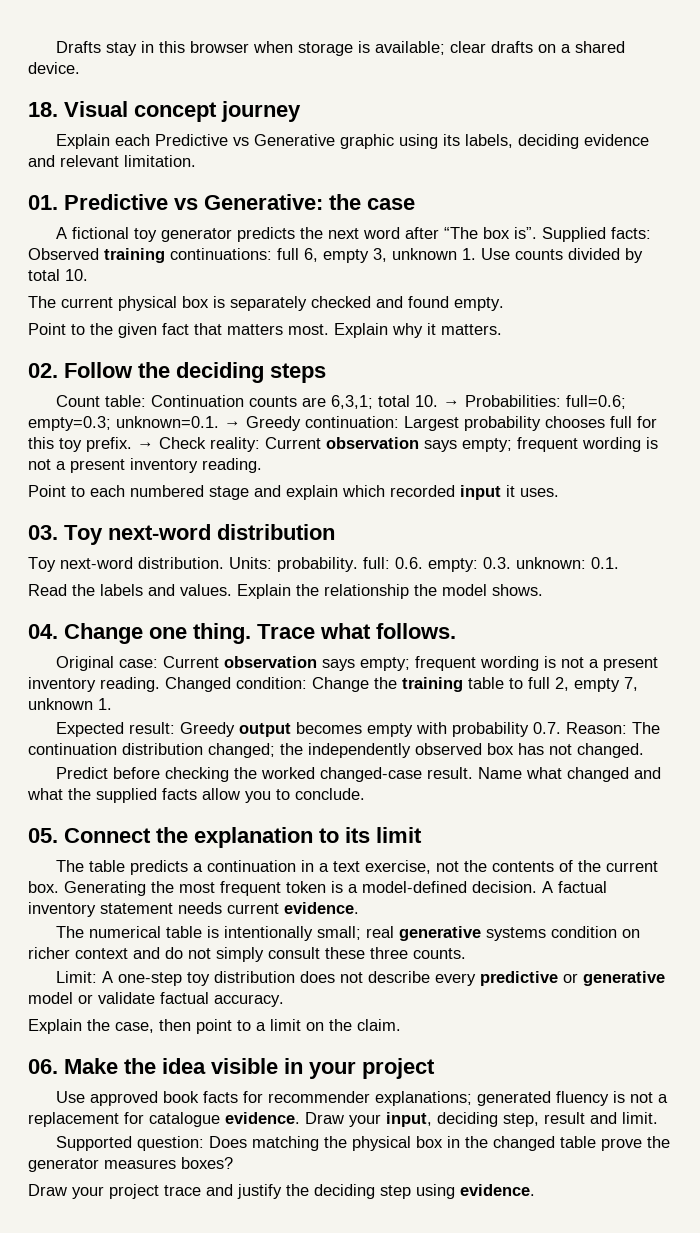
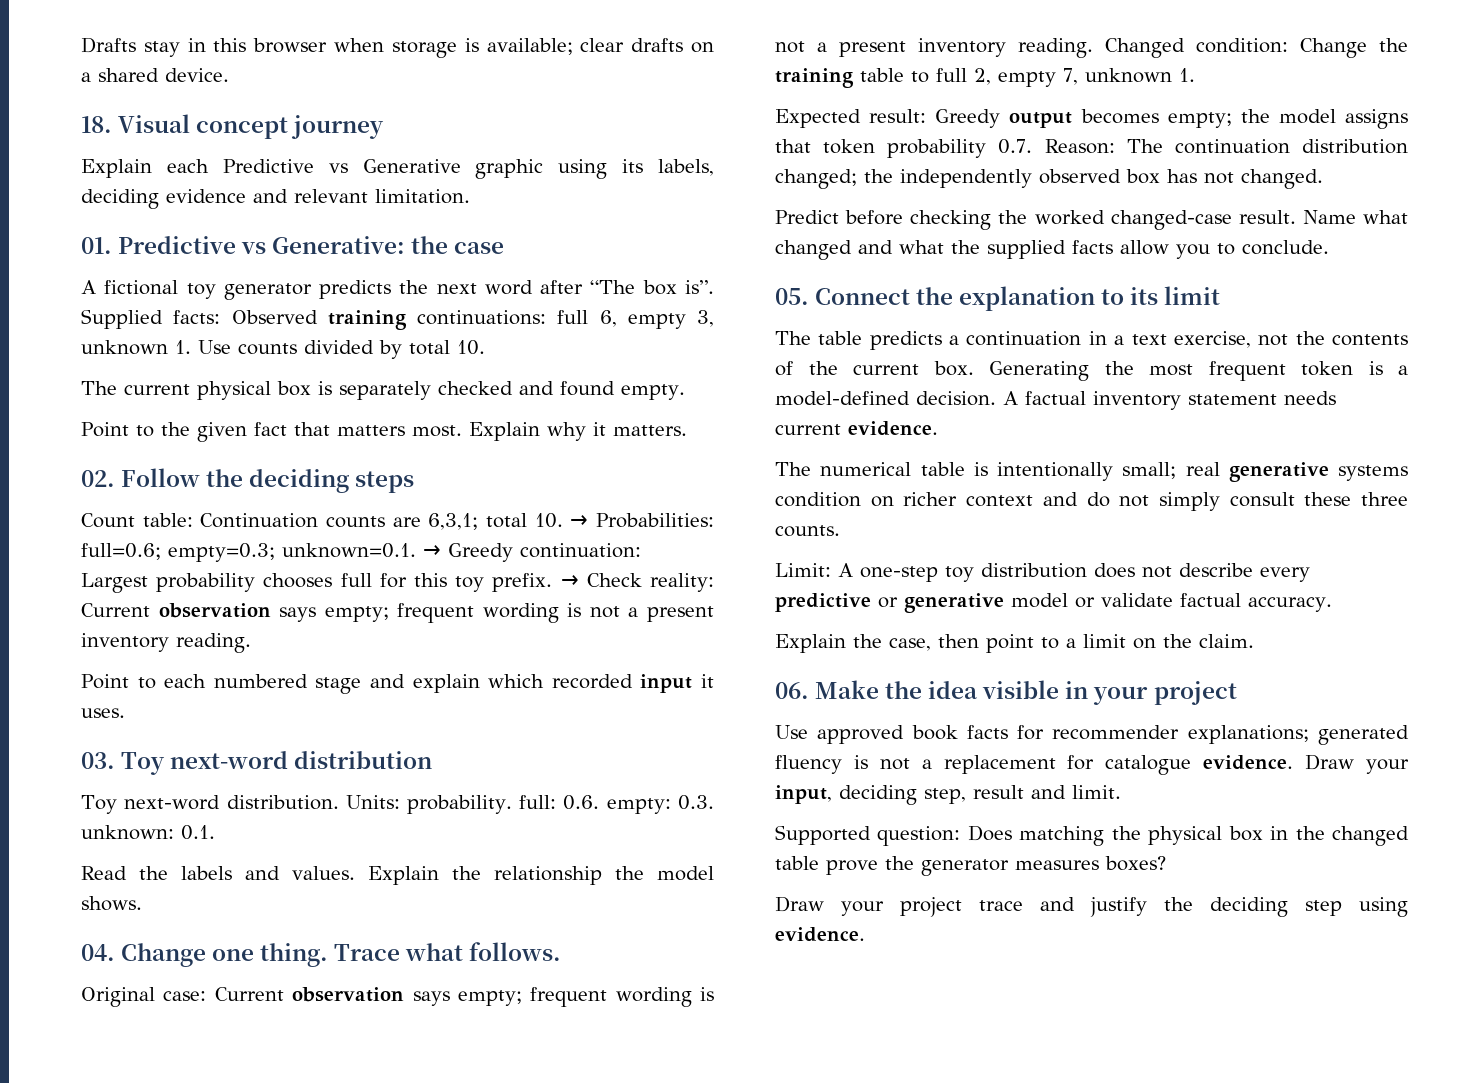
[367,722,448,737] empty with -> [1167,109,1408,129] [775,139,876,154] empty; the model assigns that token

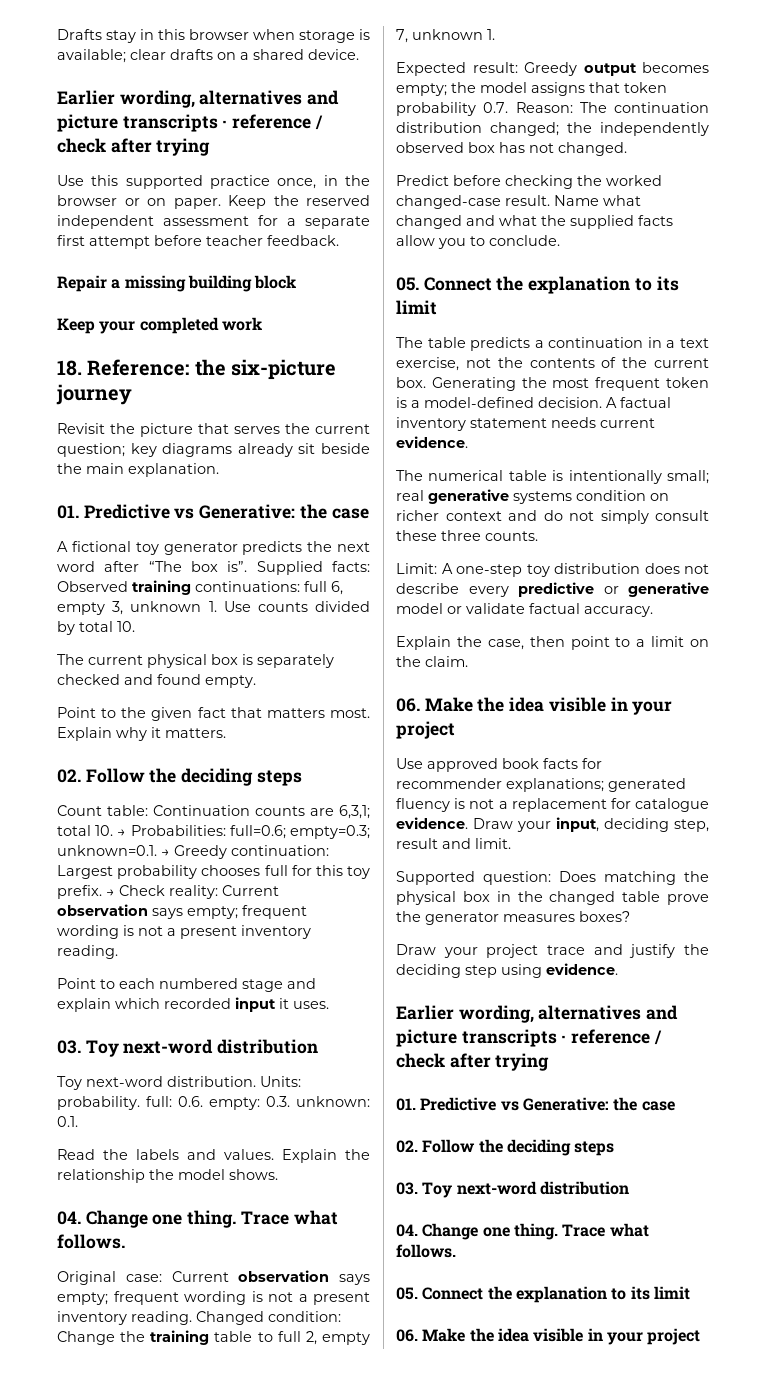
[81,114,385,139] [81,159,714,179] [81,189,470,209] 18. Visual concept journey // Explain each Predictive vs Generative graphic using its labels, deciding evidence and relevant limitation. -> [57,90,340,108] [57,114,323,132] [57,138,211,156] [57,175,370,189] [57,195,370,209] [57,215,370,229] [57,235,339,249] [57,275,297,292] [57,317,262,334] [57,359,337,380] [56,384,132,405] [57,423,370,437] [57,443,370,457] [57,463,219,477] Earlier wording, alternatives and picture transcripts · reference / check after trying // Use this supported practice once, in the browser or on paper. Keep the reserved independent assessment for a separate first attempt before teacher feedback. // Repair a missing building block // Keep your completed work // 18. Reference: the six-picture journey // Revisit the picture that serves the current question; key diagrams already sit beside the main explanation.
(865, 934) none -> [396,1005,679,1023] [396,1029,662,1047] [396,1053,550,1071] [396,1097,675,1111] [396,1139,615,1156] [396,1181,629,1198] [396,1223,649,1240] [396,1244,456,1258] [396,1286,690,1303] [396,1328,701,1345] // Earlier wording, alternatives and picture transcripts · reference / check after trying // 01. Predictive vs Generative: the case // 02. Follow the deciding steps // 03. Toy next-word distribution // 04. Change one thing. Trace what follows. // 05. Connect the explanation to its limit // 06. Make the idea visible in your project

